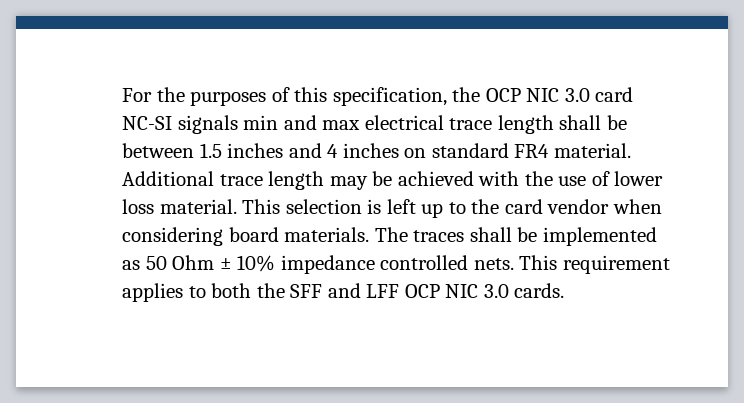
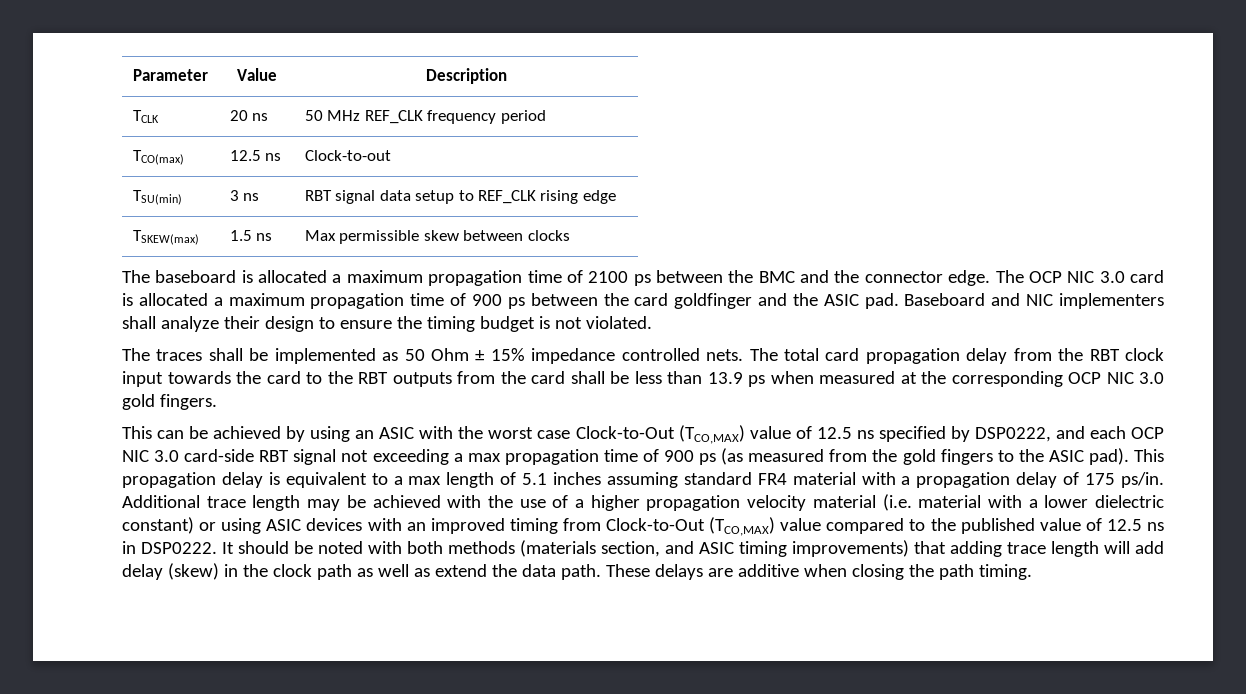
[122,87,634,106] [122,115,627,134] [122,143,631,158] For the purposes of this specification, the OCP NIC 3.0 card NC-SI signals min and max electrical trace length shall be between 1.5 inches and 4 inches on standard FR4 material. -> [132,69,208,81] [237,68,277,81] [425,68,507,84] [132,110,159,123] [229,110,269,121] [304,110,546,124] [132,150,184,165] [229,150,282,161] [304,150,391,161] [132,190,182,205] [229,190,260,201] [304,190,616,204] [132,230,199,245] [229,230,273,241] [304,230,570,244] [122,270,1164,286] [122,293,1165,309] [122,316,652,332] [122,348,1165,364] [122,371,1164,387] [122,394,217,410] [122,425,1165,444] [122,448,1165,465] [122,472,1165,488] Parameter | Value | Description // TCLK | 20 ns | 50 MHz REF_CLK frequency period // TCO(max) | 12.5 ns | Clock-to-out // TSU(min) | 3 ns | RBT signal data setup to REF_CLK rising edge // TSKEW(max) | 1.5 ns | Max permissible skew between clocks // The baseboard is allocated a maximum propagation time of 2100 ps between the BMC and the connector edge. The OCP NIC 3.0 card is allocated a maximum propagation time of 900 ps between the card goldfinger and the ASIC pad. Baseboard and NIC implementers shall analyze their design to ensure the timing budget is not violated. // The traces shall be implemented as 50 Ohm ± 15% impedance controlled nets. The total card propagation delay from the RBT clock input towards the card to the RBT outputs from the card shall be less than 13.9 ps when measured at the corresponding OCP NIC 3.0 gold fingers. // This can be achieved by using an ASIC with the worst case Clock-to-Out (TCO,MAX) value of 12.5 ns specified by DSP0222, and each OCP NIC 3.0 card-side RBT signal not exceeding a max propagation time of 900 ps (as measured from the gold fingers to the ASIC pad). This propagation delay is equivalent to a max length of 5.1 inches assuming standard FR4 material with a propagation delay of 175 ps/in.
[614,171,664,186] [122,199,662,218] [122,227,657,246] [122,255,670,274] [122,283,565,302] lower loss material. This selection is left up to the card vendor when considering board materials. The traces shall be implemented as 50 Ohm ± 10% impedance controlled nets. This requirement applies to both the SFF and LFF OCP NIC 3.0 cards. -> [575,494,1165,511] [122,517,1165,536] [122,540,1164,557] [122,563,1032,580] a higher propagation velocity material (i.e. material with a lower dielectric constant) or using ASIC devices with an improved timing from Clock-to-Out (TCO,MAX) value compared to the published value of 12.5 ns in DSP0222. It should be noted with both methods (materials section, and ASIC timing improvements) that adding trace length will add delay (skew) in the clock path as well as extend the data path. These delays are additive when closing the path timing.

